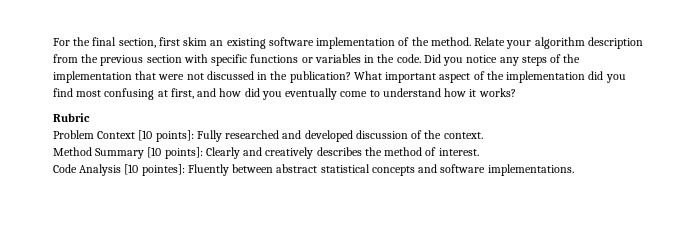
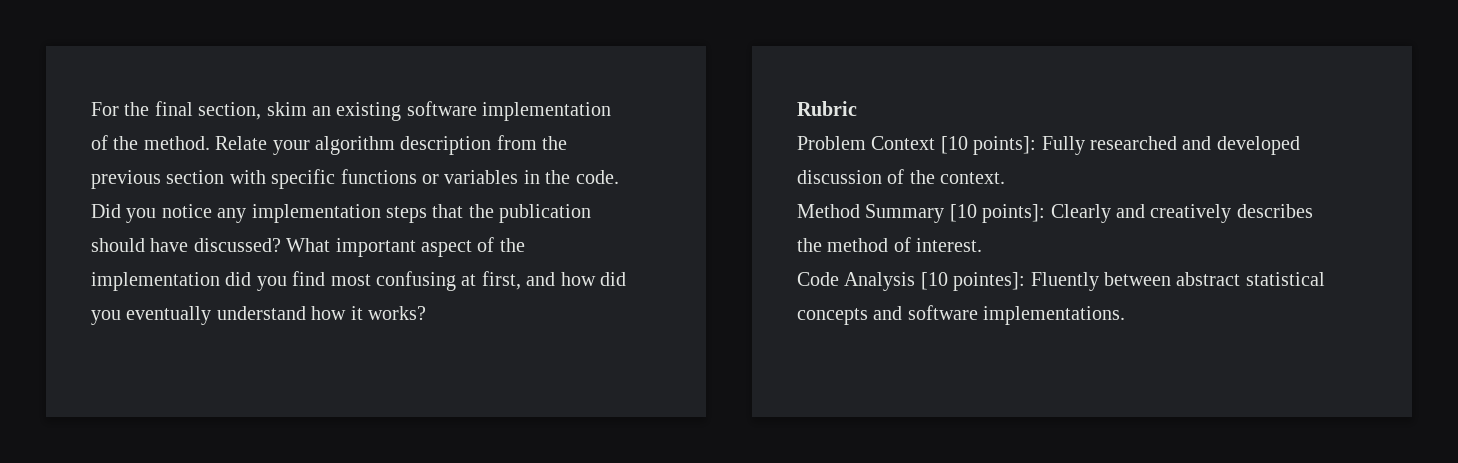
[158,37,180,46] first -> (262, 111) none
[521,54,581,66] [53,71,351,83] steps of the implementation that were not discussed in the publication? -> [251,204,592,223] [91,238,281,252] implementation steps that the publication should have discussed?
[340,90,380,97] come to -> (212, 315) none

